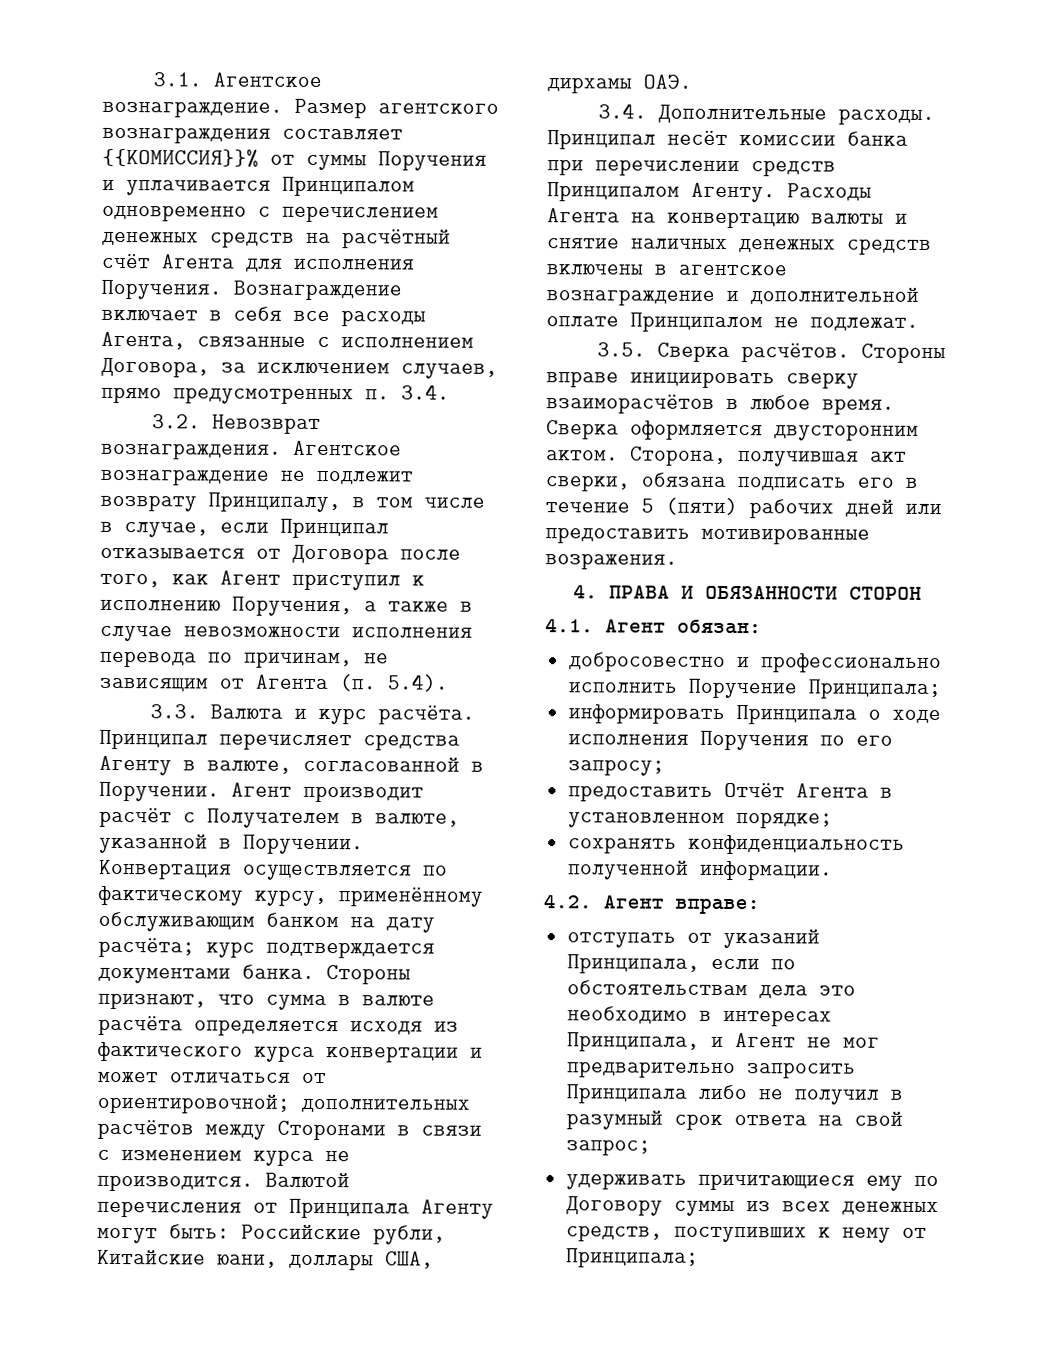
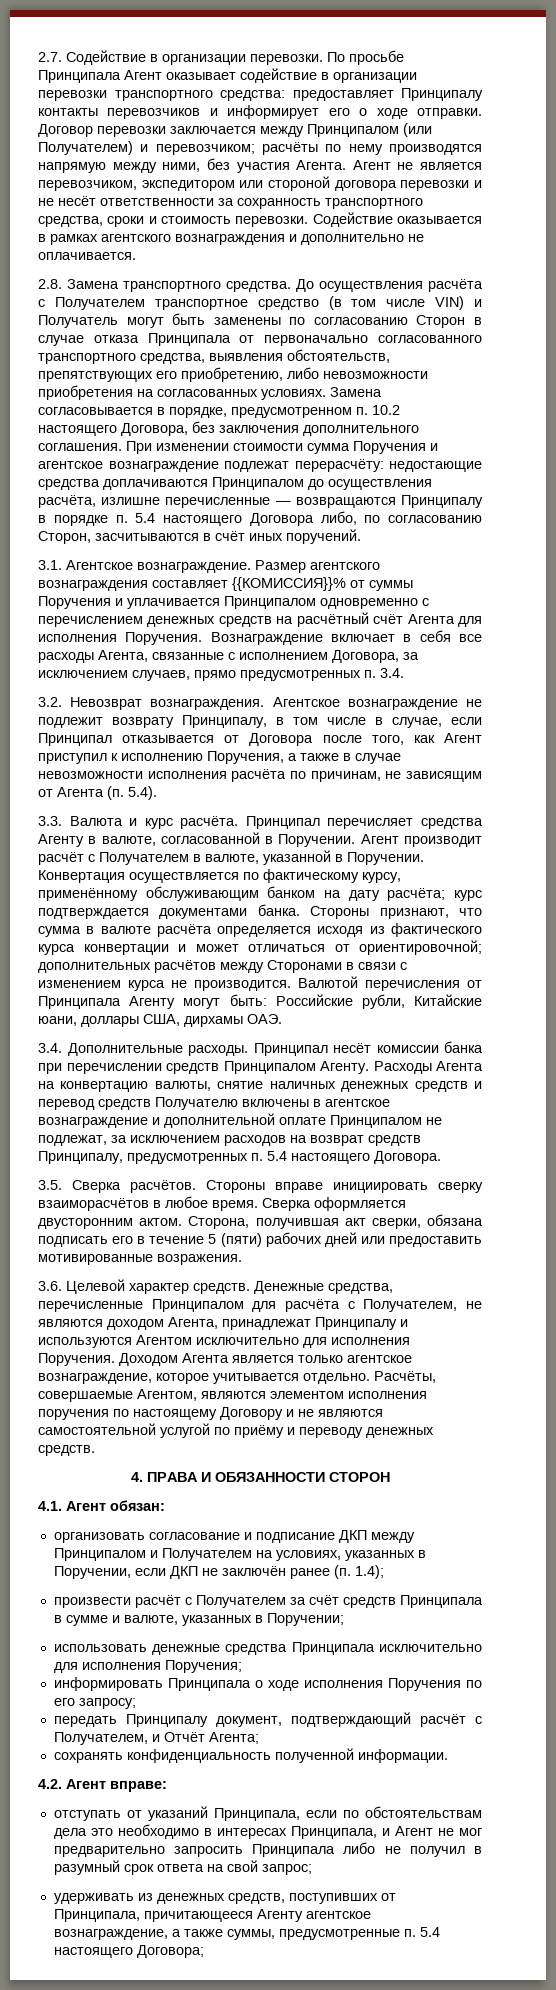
(153, 79) none -> [38,50,404,65] [38,68,417,83] [38,88,483,101] [38,105,483,119] [38,123,432,137] [38,141,482,155] [38,158,482,173] [38,176,483,191] [38,196,423,209] [38,212,482,227] [38,234,424,245] [38,252,136,260] [38,279,483,292] [38,296,482,310] [38,313,482,328] [38,333,483,346] [38,349,390,364] [38,367,428,382] [38,385,382,400] [38,405,400,418] [38,421,419,436] [38,441,438,454] [38,459,482,472] [38,477,432,490] [38,495,483,508] [38,511,482,526] [38,529,361,544] 2.7. Содействие в организации перевозки. По просьбе Принципала Агент оказывает содействие в организации перевозки транспортного средства: предоставляет Принципалу контакты перевозчиков и информирует его о ходе отправки. Договор перевозки заключается между Принципалом (или Получателем) и перевозчиком; расчёты по нему производятся напрямую между ними, без участия Агента. Агент не является перевозчиком, экспедитором или стороной договора перевозки и не несёт ответственности за сохранность транспортного средства, сроки и стоимость перевозки. Содействие оказывается в рамках агентского вознаграждения и дополнительно не оплачивается. // 2.8. Замена транспортного средства. До осуществления расчёта с Получателем транспортное средство (в том числе VIN) и Получатель могут быть заменены по согласованию Сторон в случае отказа Принципала от первоначально согласованного транспортного средства, выявления обстоятельств, препятствующих его приобретению, либо невозможности приобретения на согласованных условиях. Замена согласовывается в порядке, предусмотренном п. 10.2 настоящего Договора, без заключения дополнительного соглашения. При изменении стоимости сумма Поручения и агентское вознаграждение подлежат перерасчёту: недостающие средства доплачиваются Принципалом до осуществления расчёта, излишне перечисленные — возвращаются Принципалу в порядке п. 5.4 настоящего Договора либо, по согласованию Сторон, засчитываются в счёт иных поручений. //
[100,650,197,668] перевода -> [231,769,287,782] расчёта
[811,212,908,225] валюты и -> [154,1081,211,1091] валюты,
(932, 246) none -> [474,1081,482,1089] [38,1097,238,1110] и перевод средств Получателю
[810,317,919,331] подлежат. -> [38,1135,421,1146] [38,1151,441,1164] подлежат, за исключением расходов на возврат средств Принципалу, предусмотренных п. 5.4 настоящего Договора.
(678, 561) none -> [38,1279,393,1294] [38,1299,483,1312] [38,1317,408,1330] [38,1335,410,1348] [38,1353,412,1366] [38,1371,436,1384] [38,1389,427,1402] [38,1407,383,1420] [38,1423,434,1438] [38,1445,95,1456] // 3.6. Целевой характер средств. Денежные средства, перечисленные Принципалом для расчёта с Получателем, не являются доходом Агента, принадлежат Принципалу и используются Агентом исключительно для исполнения Поручения. Доходом Агента является только агентское вознаграждение, которое учитывается отдельно. Расчёты, совершаемые Агентом, являются элементом исполнения поручения по настоящему Договору и не являются самостоятельной услугой по приёму и переводу денежных средств.
[568,652,942,674] [567,678,941,700] добросовестно и профессионально исполнить Поручение Принципала; -> [53,1530,415,1543] [53,1548,426,1561] [53,1565,384,1579] [53,1595,484,1608] [53,1613,344,1626] [53,1642,482,1655] [53,1660,242,1673] организовать согласование и подписание ДКП между Принципалом и Получателем на условиях, указанных в Поручении, если ДКП не заключён ранее (п. 1.4); // произвести расчёт с Получателем за счёт средств Принципала в сумме и валюте, указанных в Поручении; // использовать денежные средства Принципала исключительно для исполнения Поручения;
[567,782,893,802] [567,811,833,829] предоставить Отчёт Агента в установленном порядке; -> [53,1712,482,1727] [53,1732,259,1745] передать Принципалу документ, подтверждающий расчёт с Получателем, и Отчёт Агента;
[697,1173,939,1191] [565,1196,939,1217] [565,1225,927,1243] [565,1248,699,1268] причитающиеся ему по Договору суммы из всех денежных средств, поступивших к нему от Принципала; -> [137,1893,396,1904] [53,1909,371,1922] [53,1927,440,1940] [53,1945,204,1958] из денежных средств, поступивших от Принципала, причитающееся Агенту агентское вознаграждение, а также суммы, предусмотренные п. 5.4 настоящего Договора;

